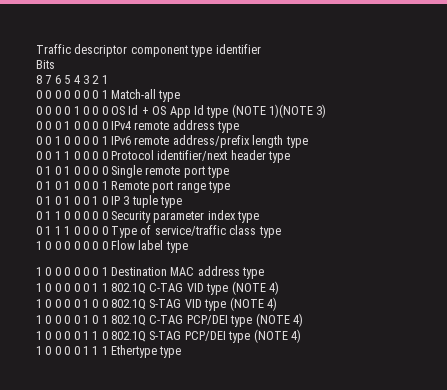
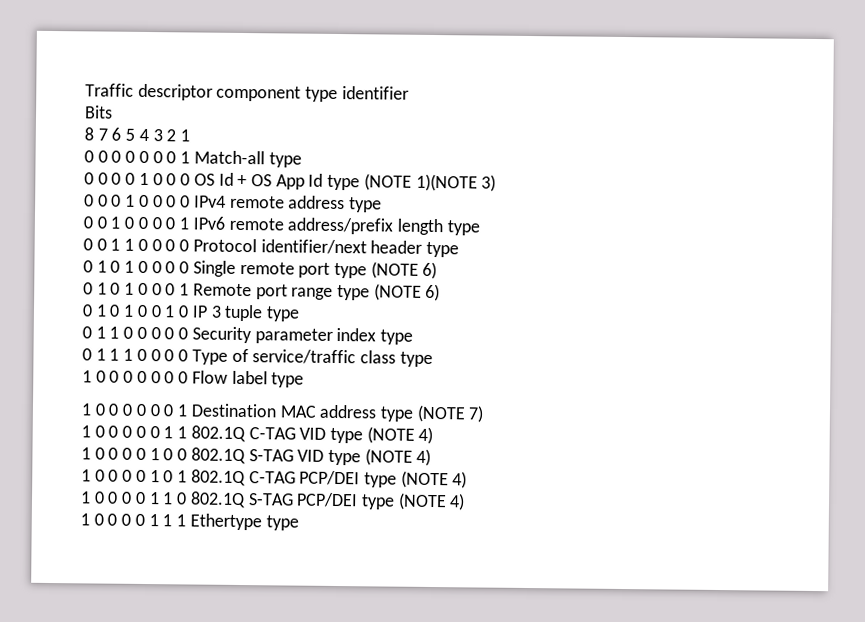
(230, 172) none -> [370,261,438,280] (NOTE 6)
(231, 187) none -> [373,283,441,302] (NOTE 6)
(265, 273) none -> [416,404,485,423] (NOTE 7)

